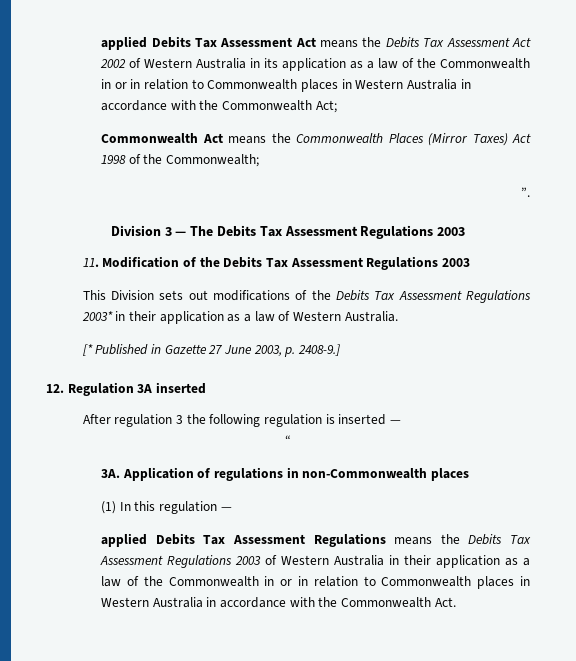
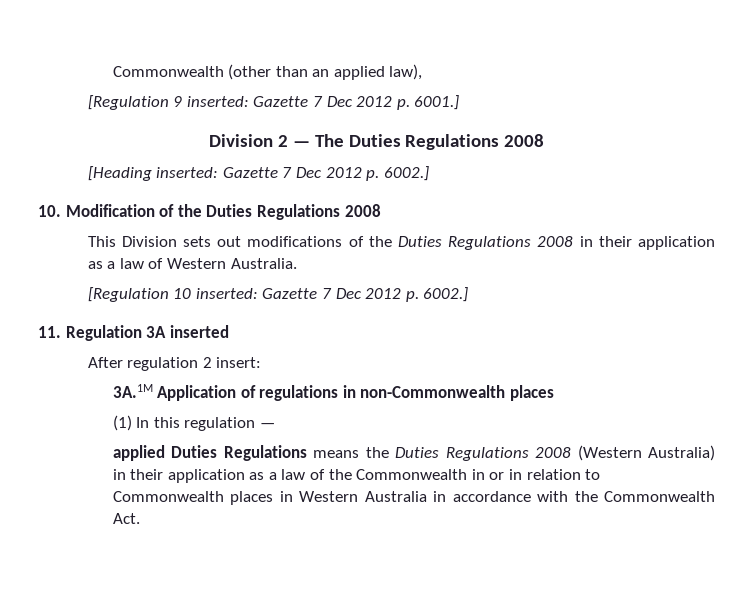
[101,36,531,50] [100,58,530,71] [101,79,471,92] [101,100,337,113] [101,133,531,146] [101,154,260,167] [521,187,530,197] [110,225,172,236] applied Debits Tax Assessment Act means the Debits Tax Assessment Act 2002 of Western Australia in its application as a law of the Commonwealth in or in relation to Commonwealth places in Western Australia in accordance with the Commonwealth Act; // Commonwealth Act means the Commonwealth Places (Mirror Taxes) Act 1998 of the Commonwealth; // ”. // Division 3 -> [112,64,423,80] [87,95,460,110] [208,134,288,147] Commonwealth (other than an applied law), // [Regulation 9 inserted: Gazette 7 Dec 2012 p. 6001.] // Division 2
[217,225,466,239] [82,256,470,270] Debits Tax Assessment Regulations 2003 // 11. Modification of the Debits Tax Assessment Regulations 2003 -> [348,134,545,150] [87,166,429,181] [38,204,381,220] Duties Regulations 2008 // [Heading inserted: Gazette 7 Dec 2012 p. 6002.] // 10. Modification of the Duties Regulations 2008
[336,290,532,303] [81,311,113,321] Debits Tax Assessment Regulations 2003* -> [398,236,574,250] Duties Regulations 2008
[82,344,340,357] [46,384,64,393] [* Published in Gazette 27 June 2003, p. 2408-9.] // 12. -> [87,287,469,302] [38,326,61,338] [Regulation 10 inserted: Gazette 7 Dec 2012 p. 6002.] // 11.
[176,414,401,427] [285,435,291,445] [101,469,121,478] 3 the following regulation is inserted — // “ // 3A. -> [202,357,262,368] [112,384,153,398] 2 insert: // 3A.1M
[155,533,531,547] [100,555,385,568] Debits Tax Assessment Regulations means the Debits Tax Assessment Regulations 2003 of Western Australia -> [170,445,715,461] Duties Regulations means the Duties Regulations 2008 (Western Australia)

